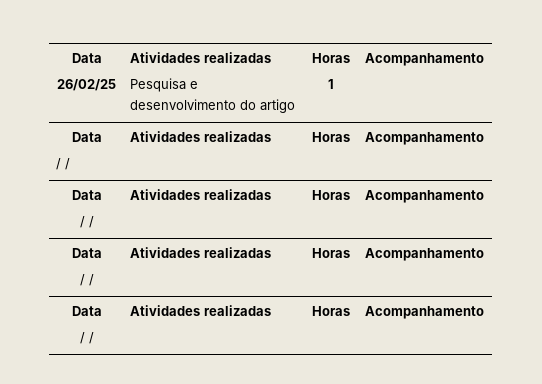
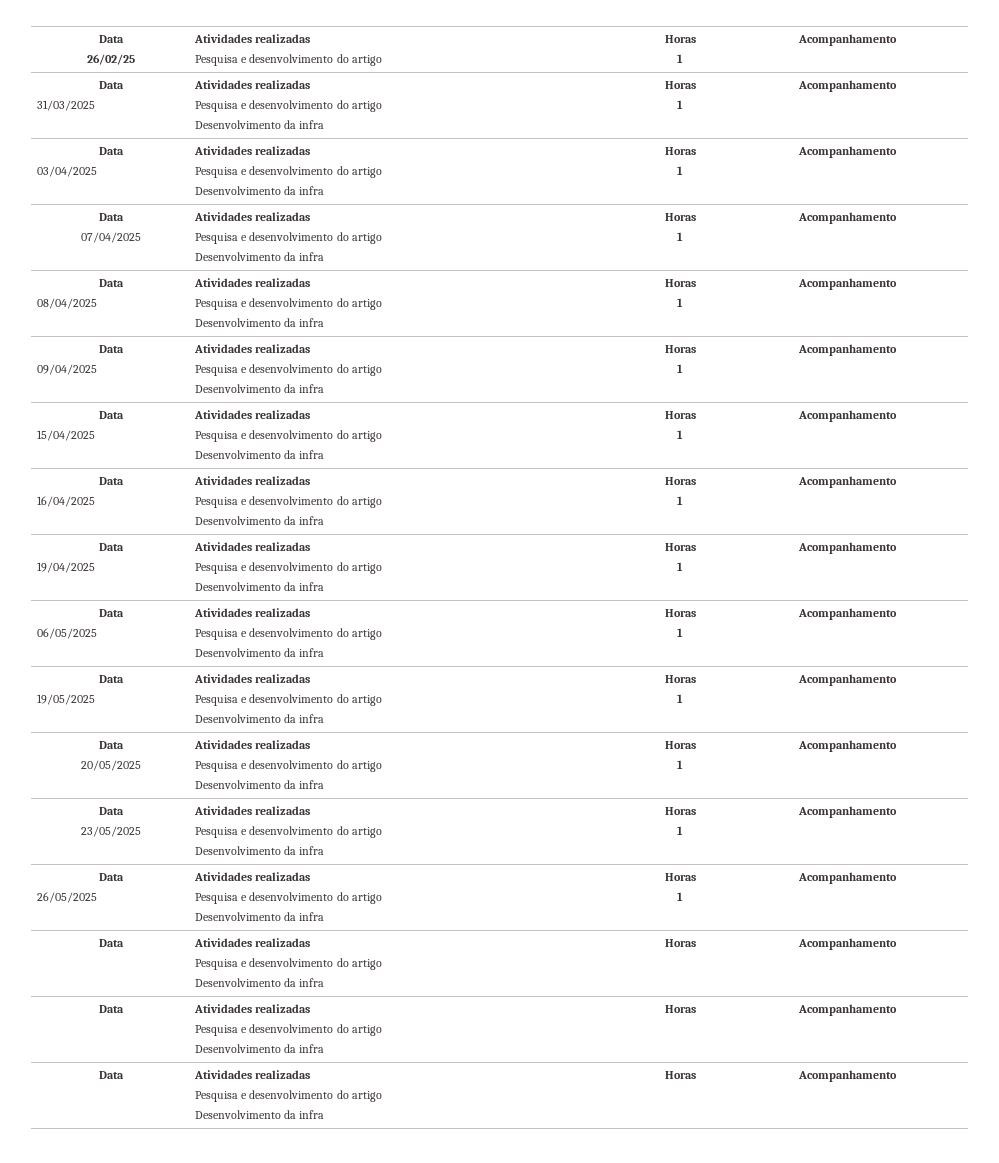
[56,158,71,170] [130,131,272,142] [312,132,350,142] [364,132,484,145] [71,190,102,200] [79,216,94,228] [130,189,272,200] [312,190,350,200] [364,190,484,203] [71,248,102,258] [79,274,94,286] [130,247,272,258] [312,248,350,258] [364,248,484,261] [71,306,102,316] [79,332,94,344] [130,305,272,316] / / | Atividades realizadas | Horas | Acompanhamento // Data // / / | Atividades realizadas | Horas | Acompanhamento // Data // / / | Atividades realizadas | Horas | Acompanhamento // Data // / / | Atividades realizadas -> [36,100,95,111] [193,80,311,89] [194,100,382,112] [194,120,325,129] [664,81,696,89] [677,100,683,109] [798,80,897,92] [98,147,124,155] [36,166,97,177] [193,146,311,155] [194,166,382,178] [194,186,325,195] [664,147,696,155] [677,166,683,175] [798,146,897,158] [98,213,124,221] [80,232,141,243] [193,212,311,221] [194,232,382,244] [194,252,325,261] [664,213,696,221] [677,232,683,241] [798,212,897,224] [98,279,124,287] [36,298,97,309] [193,278,311,287] [194,298,382,310] [194,318,325,327] [664,279,696,287] [677,298,683,307] [798,278,897,290] [98,345,124,353] [36,364,97,375] [193,344,311,353] [194,364,382,376] [194,384,325,393] [664,345,696,353] [677,364,683,373] [798,344,897,356] [98,411,124,419] [36,430,95,441] [193,410,311,419] [194,430,382,442] [194,450,325,459] [664,411,696,419] [677,430,683,439] [798,410,897,422] [98,477,124,485] [36,496,95,507] [193,476,311,485] [194,496,382,508] [194,516,325,525] [664,477,696,485] [677,496,683,505] [798,476,897,488] [98,543,124,551] [36,562,95,573] [193,542,311,551] [194,562,382,574] [194,582,325,591] [664,543,696,551] [677,562,683,571] [798,542,897,554] [98,609,124,617] [36,628,97,639] [193,608,311,617] [194,628,382,640] [194,648,325,657] [664,609,696,617] [677,628,683,637] [798,608,897,620] [98,675,124,683] [36,694,95,705] [193,674,311,683] [194,694,382,706] [194,714,325,723] [664,675,696,683] [677,694,683,703] [798,674,897,686] [98,741,124,749] [80,760,141,771] [193,740,311,749] [194,760,382,772] [194,780,325,789] [664,741,696,749] [677,760,683,769] [798,740,897,752] [98,807,124,815] [80,826,141,837] [193,806,311,815] [194,826,382,838] [194,846,325,855] [664,807,696,815] [677,826,683,835] [798,806,897,818] [98,873,124,881] [36,892,97,903] [193,872,311,881] [194,892,382,904] [194,912,325,921] [664,873,696,881] [677,892,683,901] [798,872,897,884] [98,939,124,947] [193,938,311,947] [194,958,382,970] [194,978,325,987] [664,939,696,947] [798,938,897,950] [98,1005,124,1013] [193,1004,311,1013] [194,1024,382,1036] [194,1044,325,1053] [664,1005,696,1013] [798,1004,897,1016] [98,1071,124,1079] [193,1070,311,1079] [194,1090,382,1102] [194,1110,325,1119] 31/03/2025 | Atividades realizadas // Pesquisa e desenvolvimento do artigo // Desenvolvimento da infra | Horas // 1 | Acompanhamento // Data // 03/04/2025 | Atividades realizadas // Pesquisa e desenvolvimento do artigo // Desenvolvimento da infra | Horas // 1 | Acompanhamento // Data // 07/04/2025 | Atividades realizadas // Pesquisa e desenvolvimento do artigo // Desenvolvimento da infra | Horas // 1 | Acompanhamento // Data // 08/04/2025 | Atividades realizadas // Pesquisa e desenvolvimento do artigo // Desenvolvimento da infra | Horas // 1 | Acompanhamento // Data // 09/04/2025 | Atividades realizadas // Pesquisa e desenvolvimento do artigo // Desenvolvimento da infra | Horas // 1 | Acompanhamento // Data // 15/04/2025 | Atividades realizadas // Pesquisa e desenvolvimento do artigo // Desenvolvimento da infra | Horas // 1 | Acompanhamento // Data // 16/04/2025 | Atividades realizadas // Pesquisa e desenvolvimento do artigo // Desenvolvimento da infra | Horas // 1 | Acompanhamento // Data // 19/04/2025 | Atividades realizadas // Pesquisa e desenvolvimento do artigo // Desenvolvimento da infra | Horas // 1 | Acompanhamento // Data // 06/05/2025 | Atividades realizadas // Pesquisa e desenvolvimento do artigo // Desenvolvimento da infra | Horas // 1 | Acompanhamento // Data // 19/05/2025 | Atividades realizadas // Pesquisa e desenvolvimento do artigo // Desenvolvimento da infra | Horas // 1 | Acompanhamento // Data // 20/05/2025 | Atividades realizadas // Pesquisa e desenvolvimento do artigo // Desenvolvimento da infra | Horas // 1 | Acompanhamento // Data // 23/05/2025 | Atividades realizadas // Pesquisa e desenvolvimento do artigo // Desenvolvimento da infra | Horas // 1 | Acompanhamento // Data // 26/05/2025 | Atividades realizadas // Pesquisa e desenvolvimento do artigo // Desenvolvimento da infra | Horas // 1 | Acompanhamento // Data | Atividades realizadas // Pesquisa e desenvolvimento do artigo // Desenvolvimento da infra | Horas | Acompanhamento // Data | Atividades realizadas // Pesquisa e desenvolvimento do artigo // Desenvolvimento da infra | Horas | Acompanhamento // Data | Atividades realizadas // Pesquisa e desenvolvimento do artigo // Desenvolvimento da infra

